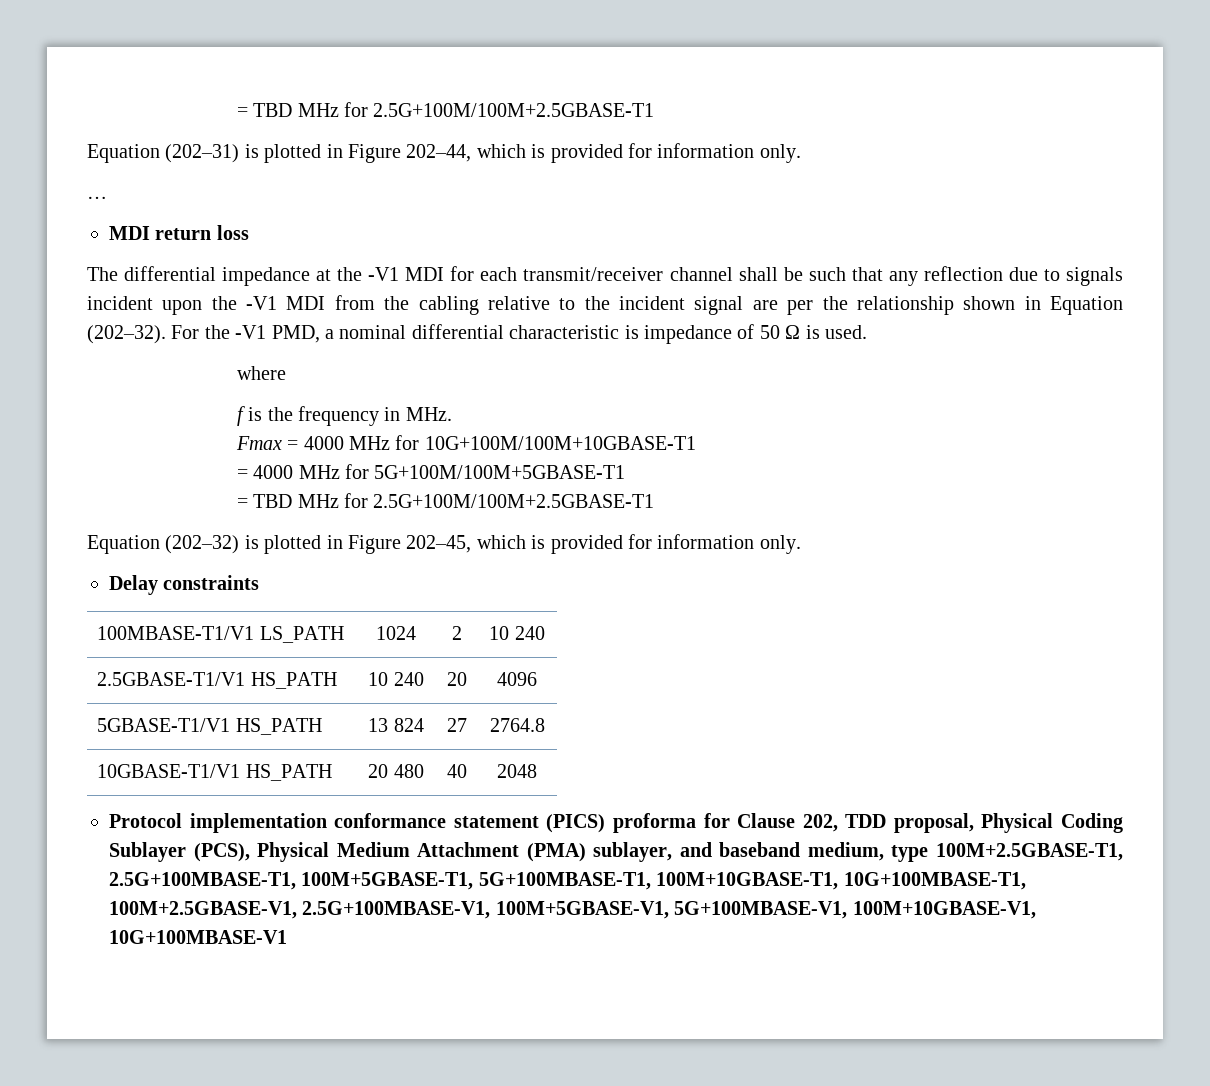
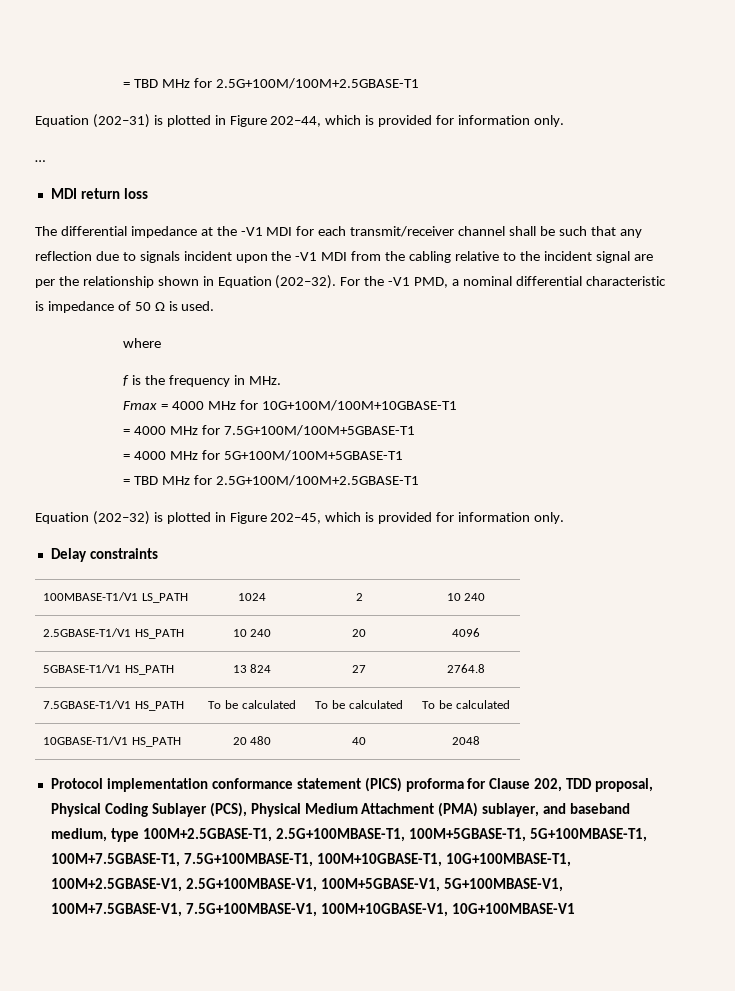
(696, 443) none -> [123,425,415,436] // = 4000 MHz for 7.5G+100M/100M+5GBASE-T1
(545, 725) none -> [43,700,184,711] [208,700,296,709] [315,700,403,709] [422,700,510,709] // 7.5GBASE-T1/V1 HS_PATH | To be calculated | To be calculated | To be calculated
(651, 881) none -> [50,853,313,867] 100M+7.5GBASE-T1, 7.5G+100MBASE-T1,
(848, 910) none -> [50,903,317,917] 100M+7.5GBASE-V1, 7.5G+100MBASE-V1,

